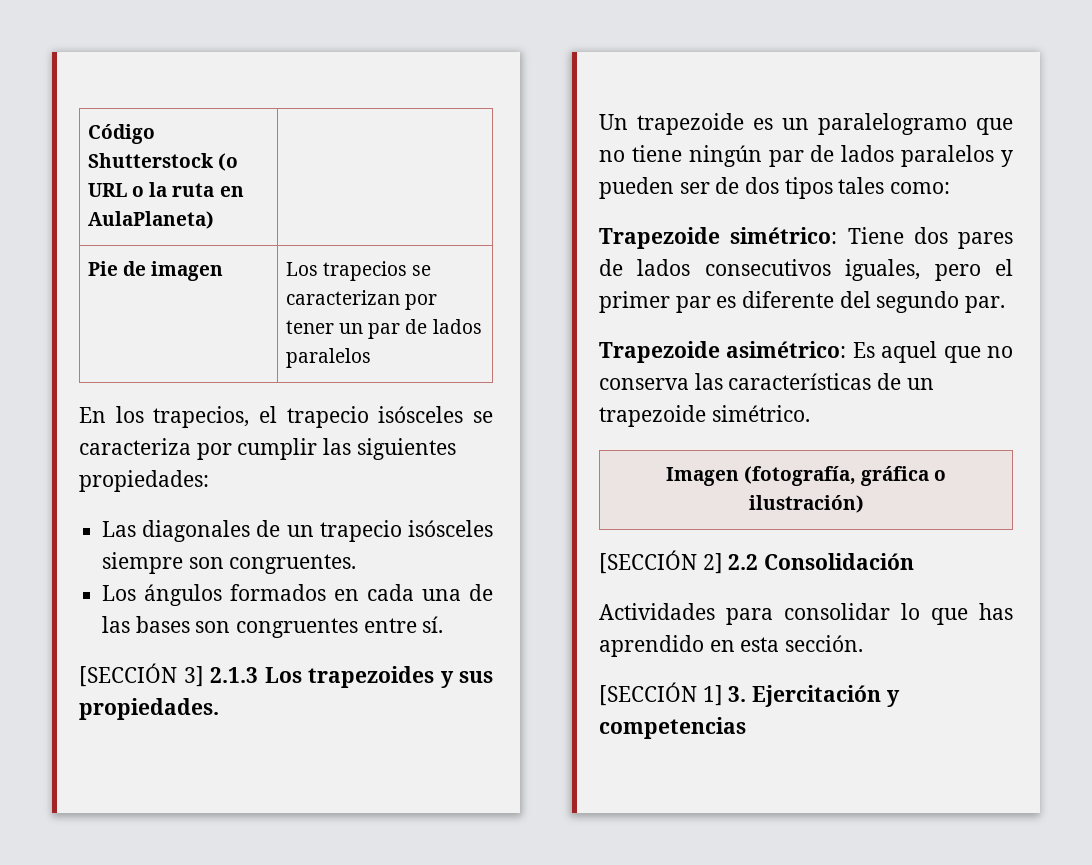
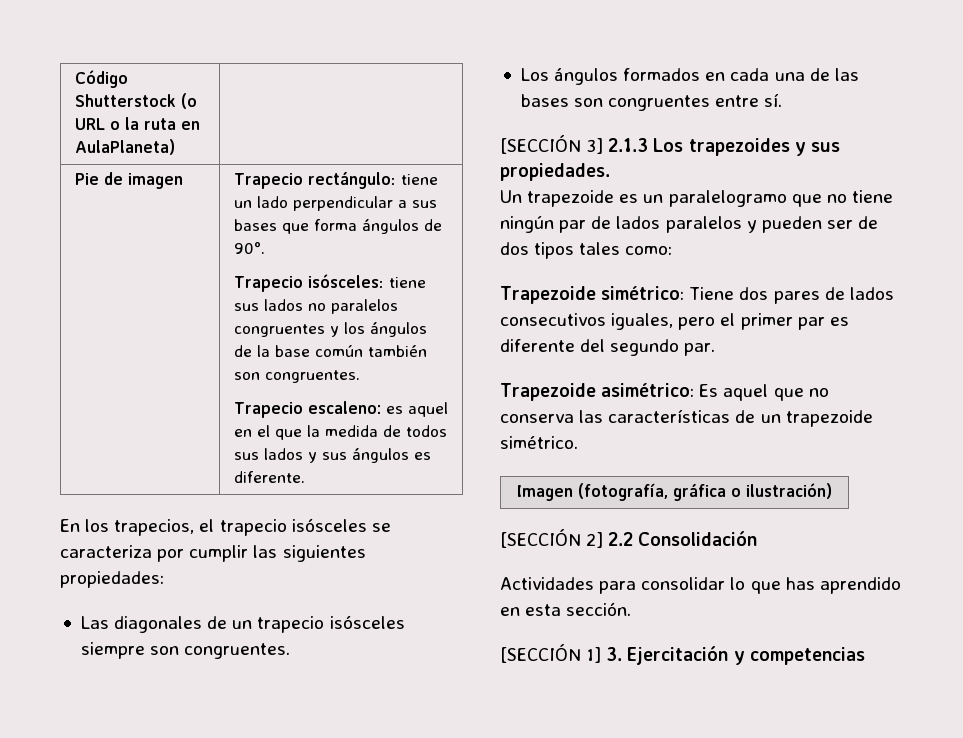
[286,261,432,281] [286,290,438,310] [286,319,482,339] [286,348,372,368] Los trapecios se caracterizan por tener un par de lados paralelos -> [233,171,438,189] [233,196,437,211] [233,219,442,234] [233,242,265,254] [233,274,426,292] [233,299,398,314] [233,322,427,337] [233,345,427,357] [233,370,360,383] [233,401,448,418] [233,425,447,440] [233,448,431,463] [233,471,305,483] Trapecio rectángulo: tiene un lado perpendicular a sus bases que forma ángulos de 90°. // Trapecio isósceles: tiene sus lados no paralelos congruentes y los ángulos de la base común también son congruentes. // Trapecio escaleno: es aquel en el que la medida de todos sus lados y sus ángulos es diferente.

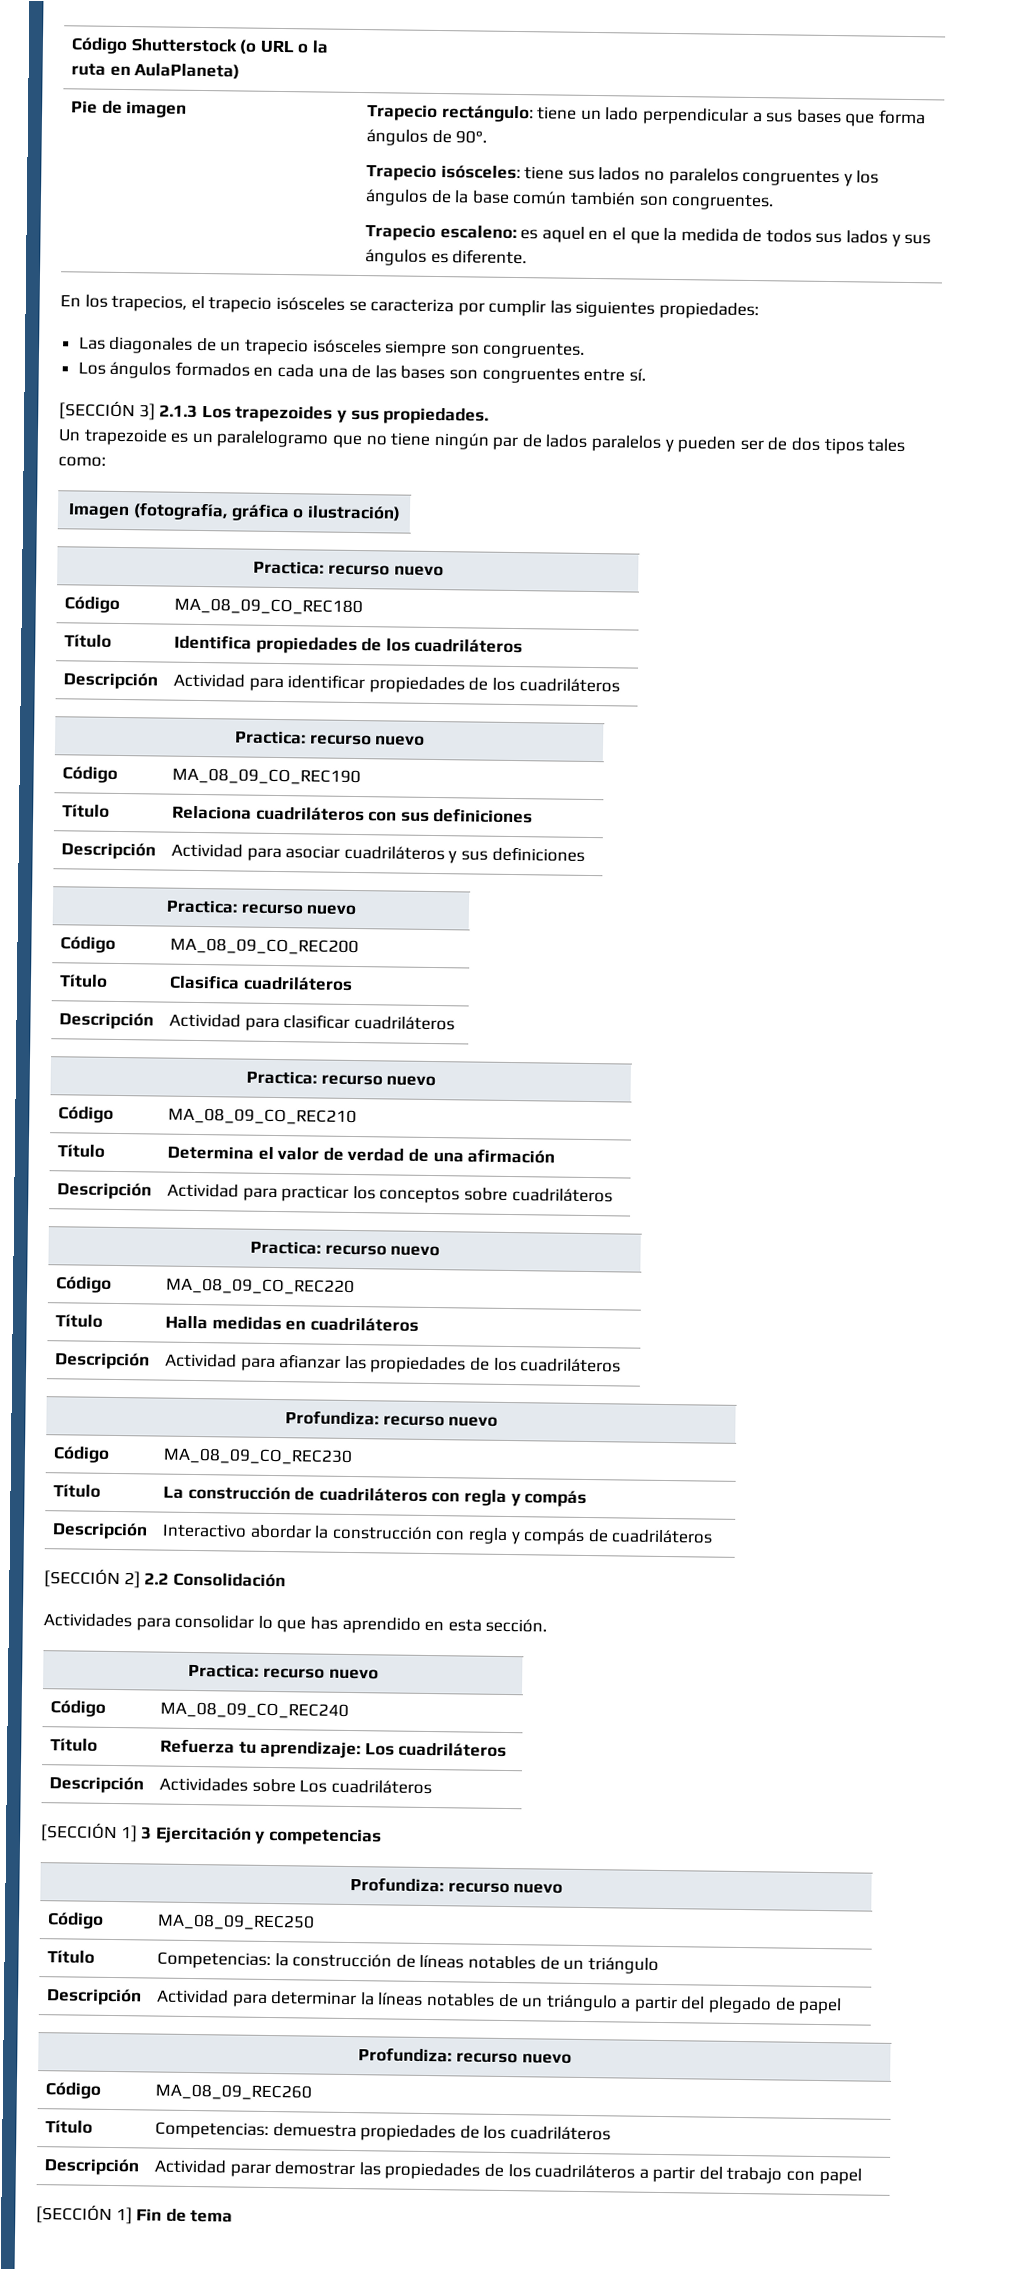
[500,286,894,304] [500,313,849,330] [500,339,716,356] [500,383,829,401] [500,409,873,427] [500,436,578,449] // Trapezoide simétrico: Tiene dos pares de lados consecutivos iguales, pero el primer par es diferente del segundo par. // Trapezoide asimétrico: Es aquel que no conserva las características de un trapezoide simétrico. -> (106, 461) none
(832, 491) none -> [253,560,444,577] [63,596,120,613] [173,597,363,616] [63,634,112,648] [173,634,524,655] [62,672,158,690] [172,673,620,694] [234,730,426,746] [61,766,118,783] [171,767,361,786] [61,804,110,818] [171,805,534,824] [60,842,156,860] [170,843,585,864] [165,899,357,916] [59,936,116,953] [169,937,359,956] [58,974,108,988] [168,974,353,991] [58,1012,154,1030] [168,1013,455,1032] [245,1070,437,1087] [57,1106,114,1123] [167,1107,357,1126] [56,1144,105,1158] [166,1145,556,1164] [56,1182,152,1200] [166,1183,613,1204] [249,1240,441,1257] [55,1276,112,1293] [165,1277,355,1296] [54,1314,103,1328] [164,1315,419,1332] [54,1352,150,1370] [164,1353,622,1374] [284,1410,499,1427] [52,1446,110,1463] [162,1447,353,1466] [52,1484,101,1498] [162,1485,588,1508] [51,1522,148,1540] [161,1523,714,1545] // Practica: recurso nuevo // Código | MA_08_09_CO_REC180 // Título | Identifica propiedades de los cuadriláteros // Descripción | Actividad para identificar propiedades de los cuadriláteros // Practica: recurso nuevo // Código | MA_08_09_CO_REC190 // Título | Relaciona cuadriláteros con sus definiciones // Descripción | Actividad para asociar cuadriláteros y sus definiciones // Practica: recurso nuevo // Código | MA_08_09_CO_REC200 // Título | Clasifica cuadriláteros // Descripción | Actividad para clasificar cuadriláteros // Practica: recurso nuevo // Código | MA_08_09_CO_REC210 // Título | Determina el valor de verdad de una afirmación // Descripción | Actividad para practicar los conceptos sobre cuadriláteros // Practica: recurso nuevo // Código | MA_08_09_CO_REC220 // Título | Halla medidas en cuadriláteros // Descripción | Actividad para afianzar las propiedades de los cuadriláteros // Profundiza: recurso nuevo // Código | MA_08_09_CO_REC230 // Título | La construcción de cuadriláteros con regla y compás // Descripción | Interactivo abordar la construcción con regla y compás de cuadriláteros
[500,644,623,663] // [SECCIÓN 1] 3. -> [188,1663,379,1680] [49,1700,106,1717] [159,1701,349,1719] [49,1738,98,1752] [159,1738,508,1759] [48,1776,144,1794] [158,1777,432,1795] [41,1822,153,1843] // Practica: recurso nuevo // Código | MA_08_09_CO_REC240 // Título | Refuerza tu aprendizaje: Los cuadriláteros // Descripción | Actividades sobre Los cuadriláteros // [SECCIÓN 1] 3
(865, 656) none -> [349,1877,564,1894] [46,1912,104,1929] [156,1913,315,1931] [46,1950,95,1964] [156,1951,659,1974] [45,1988,142,2006] [155,1989,843,2015] [358,2047,572,2064] [44,2082,101,2099] [154,2083,312,2101] [44,2120,93,2134] [154,2121,611,2142] [43,2158,139,2176] [153,2159,862,2185] [36,2204,234,2225] // Profundiza: recurso nuevo // Código | MA_08_09_REC250 // Título | Competencias: la construcción de líneas notables de un triángulo // Descripción | Actividad para determinar la líneas notables de un triángulo a partir del plegado de papel // Profundiza: recurso nuevo // Código | MA_08_09_REC260 // Título | Competencias: demuestra propiedades de los cuadriláteros // Descripción | Actividad parar demostrar las propiedades de los cuadriláteros a partir del trabajo con papel // [SECCIÓN 1] Fin de tema

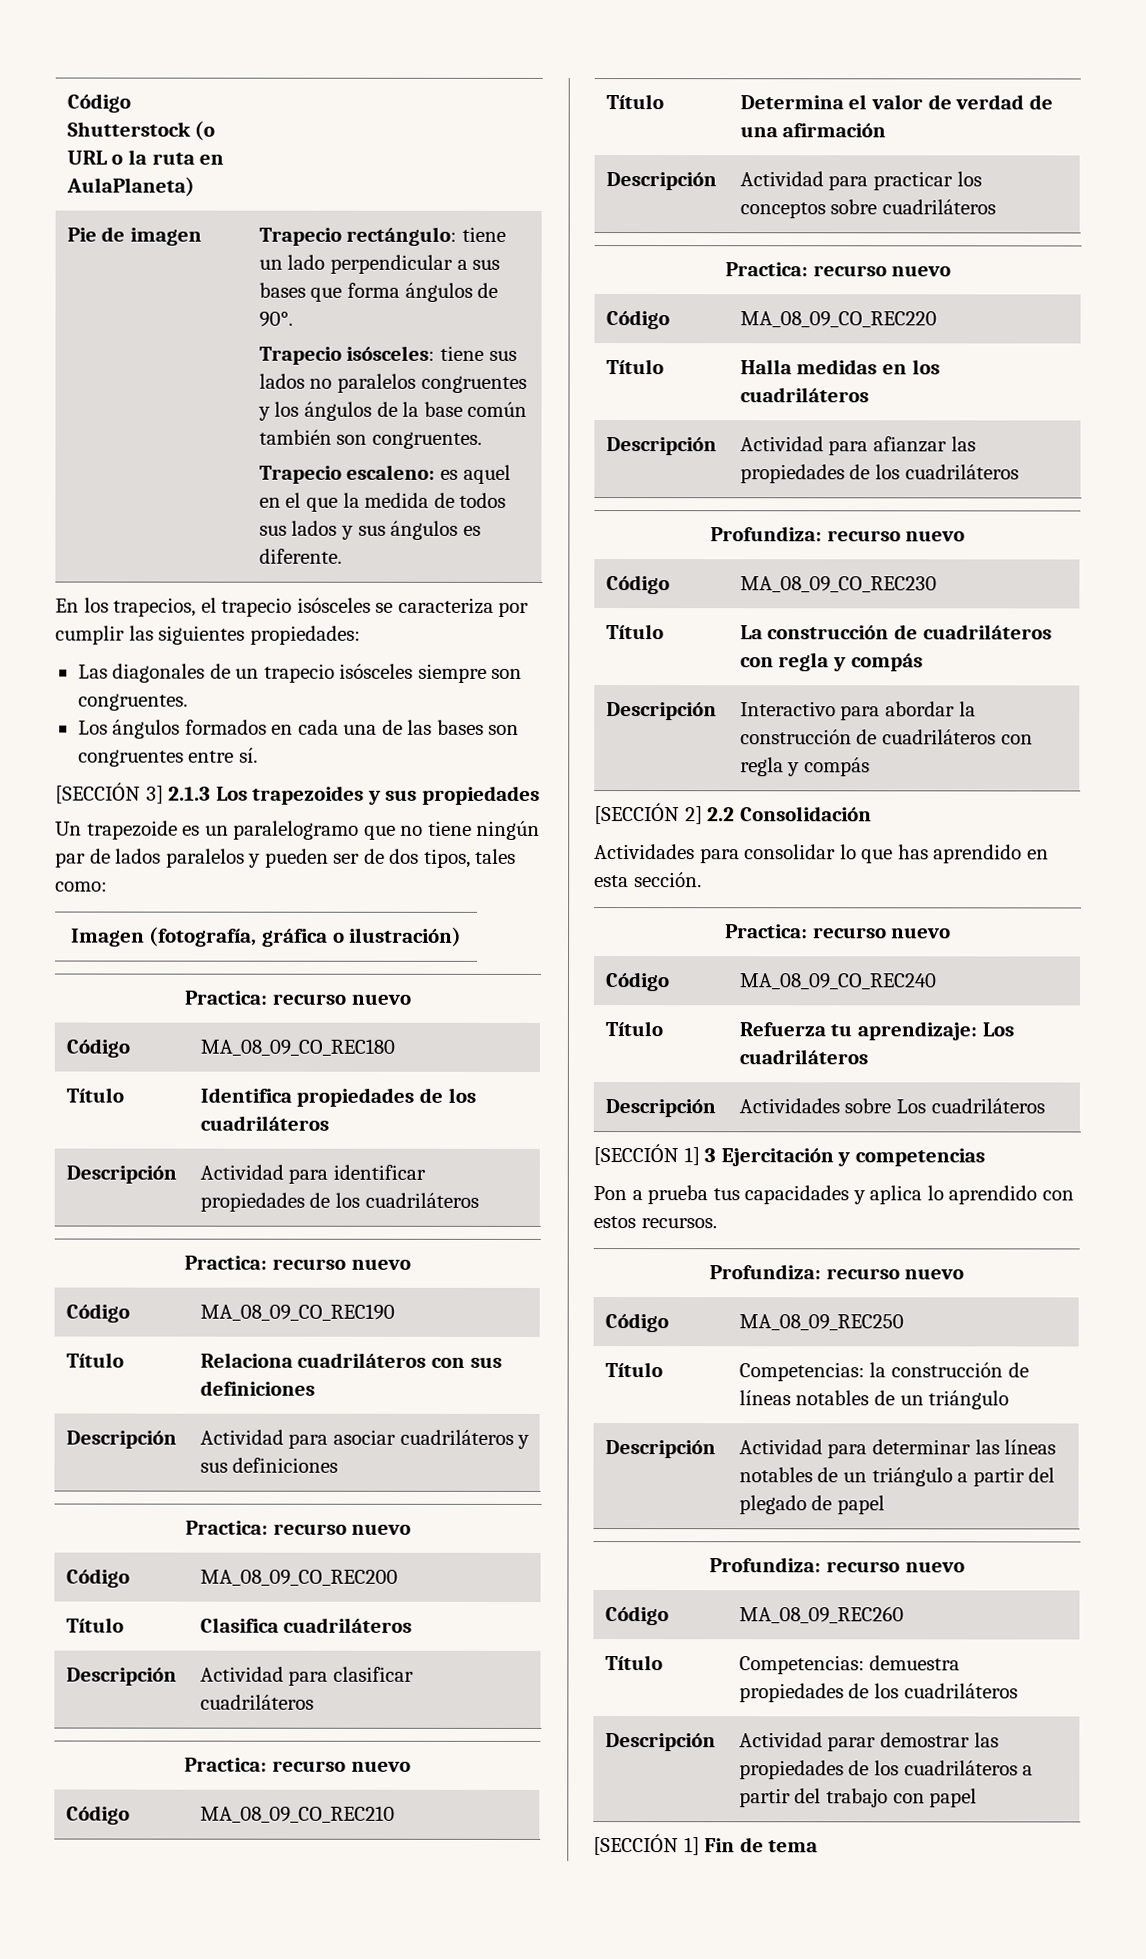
[383,407,490,425] propiedades. -> [421,785,540,805] propiedades
[823,437,864,455] tipos -> [423,848,471,868] tipos,
(307, 1325) none -> [911,359,940,375] los
(247, 1530) none -> [840,705,881,721] para
[435,1527,714,1545] con regla y compás de cuadriláteros -> [856,729,1033,745] [739,757,870,777] de cuadriláteros con regla y compás
(382, 1836) none -> [593,1185,1074,1205] [593,1216,717,1229] // Pon a prueba tus capacidades y aplica lo aprendido con estos recursos.
[359,1992,375,2006] la -> [974,1439,1000,1455] las

